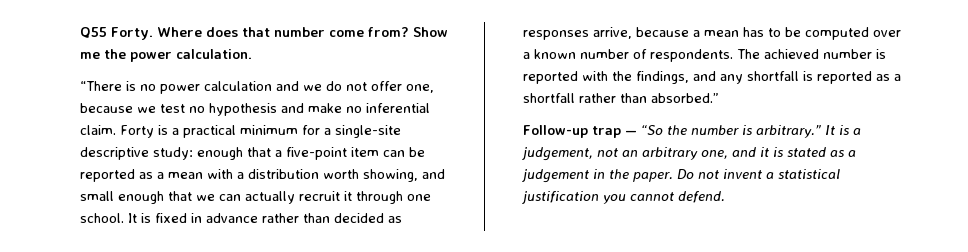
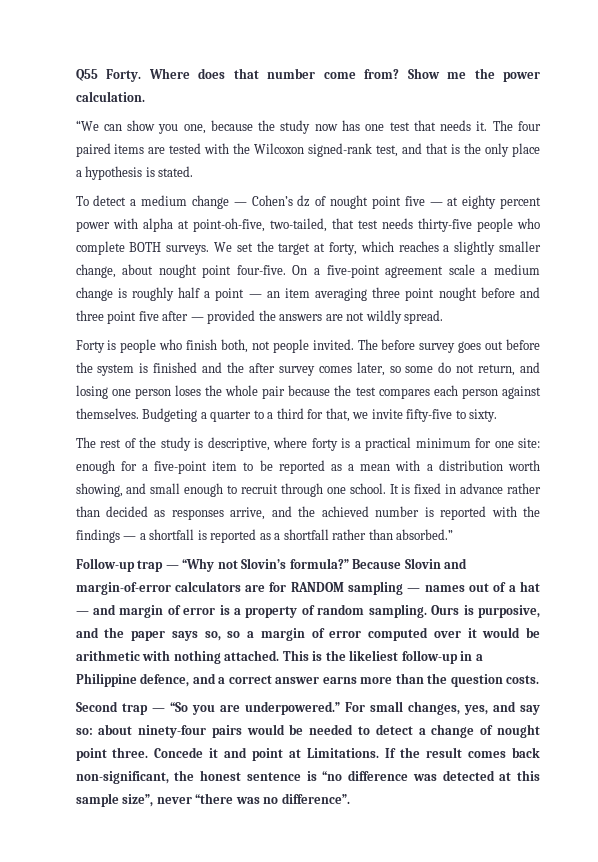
[79,81,434,94] [79,103,430,116] [79,125,154,138] “There is no power calculation and we do not offer one, because we test no hypothesis and make no inferential claim. Forty -> [75,120,541,134] [75,143,541,157] [75,166,194,180] [75,195,541,209] [75,218,540,232] [75,241,542,255] [75,264,541,278] [75,287,541,301] [75,310,444,324] [75,339,540,353] [75,362,540,376] [75,385,541,399] [75,408,498,422] [75,437,338,451] “We can show you one, because the study now has one test that needs it. The four paired items are tested with the Wilcoxon signed-rank test, and that is the only place a hypothesis is stated. // To detect a medium change — Cohen’s dz of nought point five — at eighty percent power with alpha at point-oh-five, two-tailed, that test needs thirty-five people who complete BOTH surveys. We set the target at forty, which reaches a slightly smaller change, about nought point four-five. On a five-point agreement scale a medium change is roughly half a point — an item averaging three point nought before and three point five after — provided the answers are not wildly spread. // Forty is people who finish both, not people invited. The before survey goes out before the system is finished and the after survey comes later, so some do not return, and losing one person loses the whole pair because the test compares each person against themselves. Budgeting a quarter to a third for that, we invite fifty-five to sixty. // The rest of the study is descriptive, where forty
[323,125,401,138] [79,147,271,160] a single-site descriptive study: enough that -> [494,438,541,448] [75,460,137,474] one site: enough for
[382,150,405,157] can -> [243,462,254,471] to
[167,191,352,204] that we can actually recruit it -> [227,484,278,494] to recruit
[635,27,901,40] [522,49,760,62] because a mean has to be computed over a known number of respondents. The -> [271,506,316,517] and the
[635,71,743,84] findings, and any -> [75,529,146,543] findings — a
[640,125,861,138] [521,147,856,161] [521,169,840,183] [521,191,725,204] “So the number is arbitrary.” It is a judgement, not an arbitrary one, and it is stated as a judgement in the paper. Do not invent a statistical justification you cannot defend. -> [182,558,468,572] [75,581,540,595] [75,604,540,618] [75,627,541,641] [75,650,483,664] [75,673,540,687] [75,701,541,715] [75,724,541,738] [75,747,540,761] [75,770,540,784] [75,793,350,807] “Why not Slovin’s formula?” Because Slovin and margin-of-error calculators are for RANDOM sampling — names out of a hat — and margin of error is a property of random sampling. Ours is purposive, and the paper says so, so a margin of error computed over it would be arithmetic with nothing attached. This is the likeliest follow-up in a Philippine defence, and a correct answer earns more than the question costs. // Second trap — “So you are underpowered.” For small changes, yes, and say so: about ninety-four pairs would be needed to detect a change of nought point three. Concede it and point at Limitations. If the result comes back non-significant, the honest sentence is “no difference was detected at this sample size”, never “there was no difference”.

